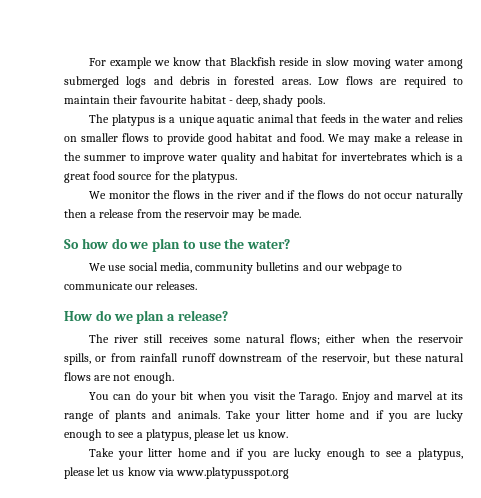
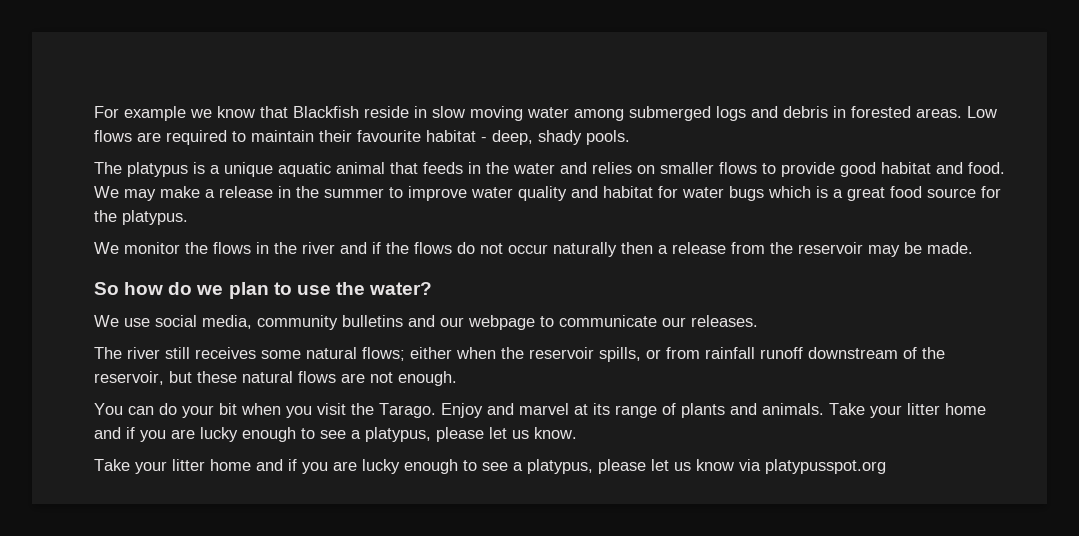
[340,152,407,161] invertebrates -> [682,186,764,201] water bugs
[64,310,228,324] // How do we plan a release? -> (758, 321) none
[176,467,290,479] www.platypusspot.org -> [765,459,886,474] platypusspot.org

